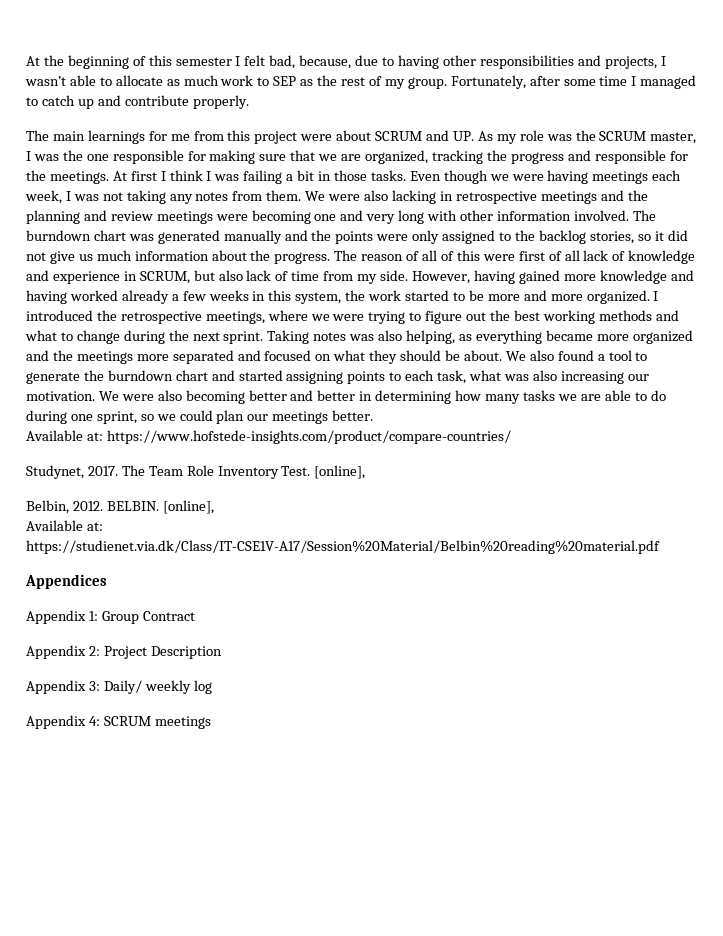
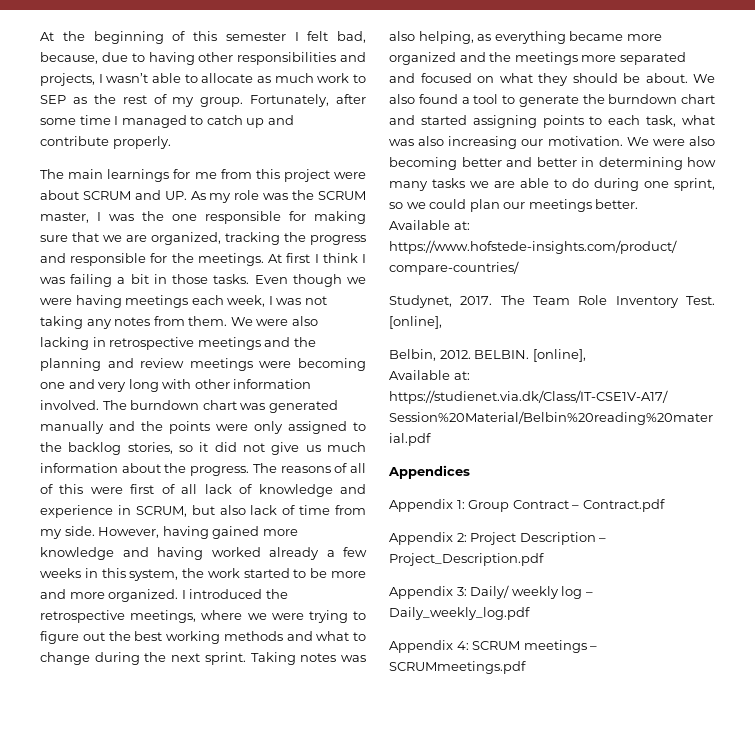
[361,254,404,261] reason -> [280,466,331,473] reasons
(195, 616) none -> [572,499,665,512] – Contract.pdf
(222, 652) none -> [599,538,607,542] [389,553,544,566] – Project_Description.pdf
(212, 687) none -> [585,592,593,596] [389,607,530,620] – Daily_weekly_log.pdf
(211, 722) none -> [590,646,598,650] [389,661,526,674] – SCRUMmeetings.pdf

